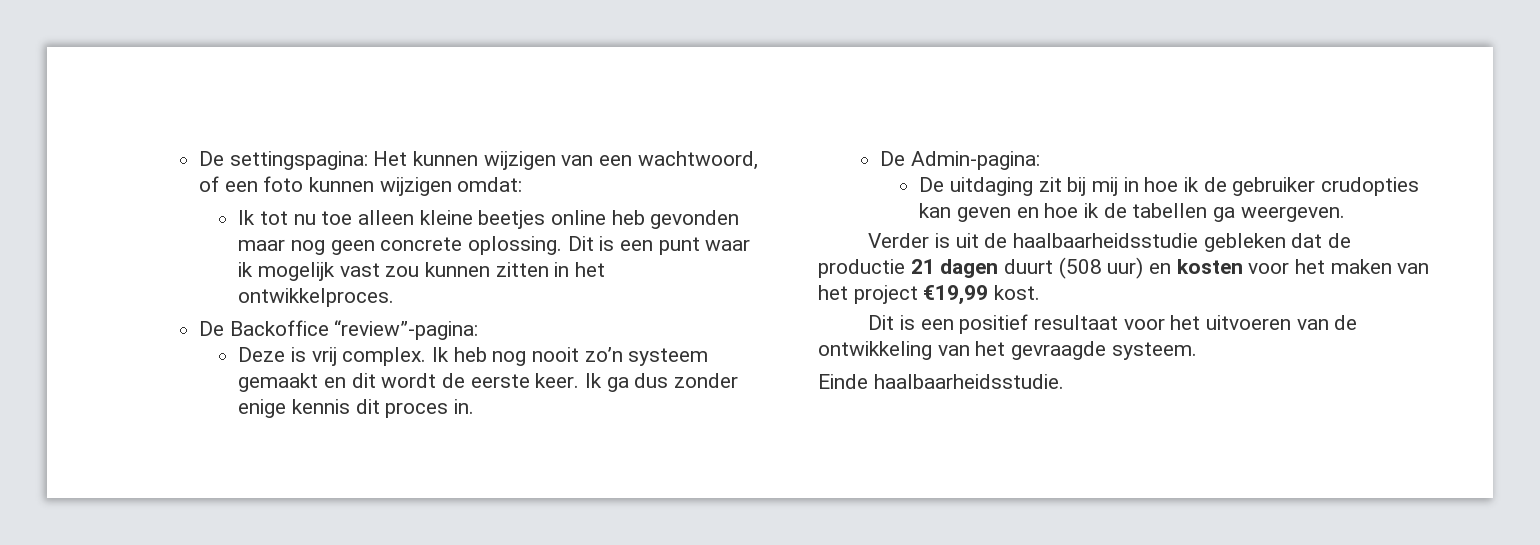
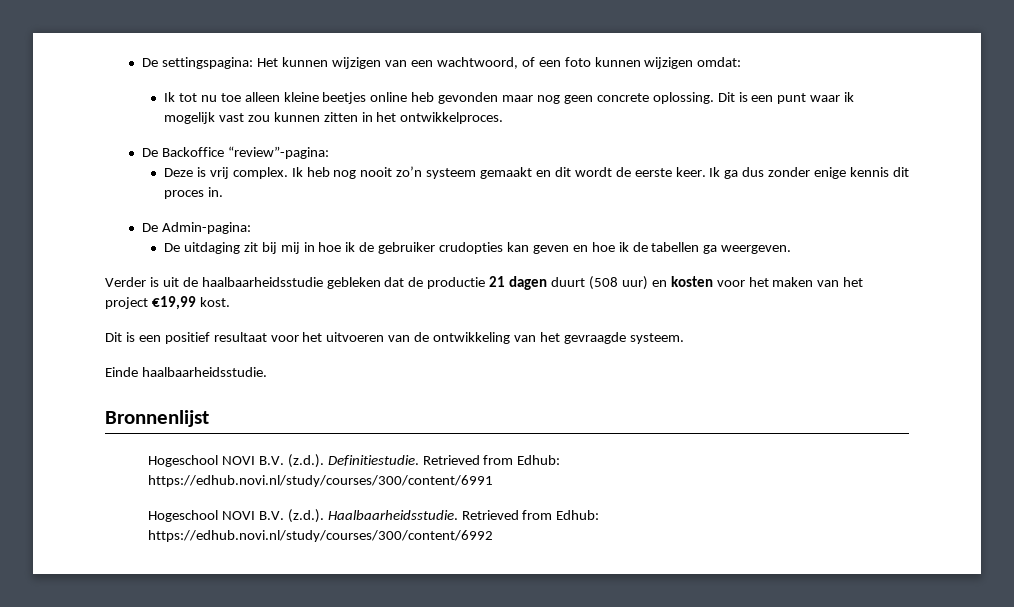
(1064, 381) none -> [105,410,209,427] [147,454,561,468] [147,475,493,487] [147,509,600,523] [147,530,493,542] // Bronnenlijst // Hogeschool NOVI B.V. (z.d.). Definitiestudie. Retrieved from Edhub: https://edhub.novi.nl/study/courses/300/content/6991 // Hogeschool NOVI B.V. (z.d.). Haalbaarheidsstudie. Retrieved from Edhub: https://edhub.novi.nl/study/courses/300/content/6992

